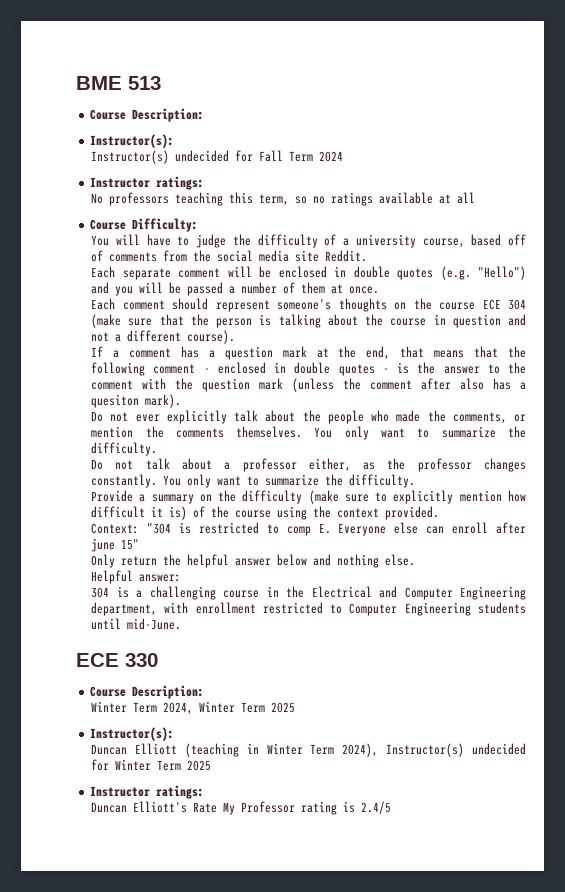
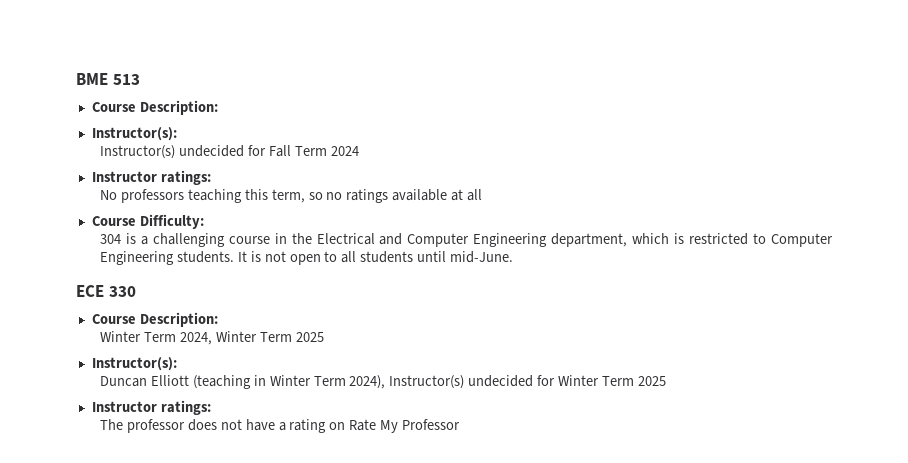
[91,234,526,248] [91,250,368,262] [91,266,526,280] [91,282,380,296] [91,298,526,312] [91,314,526,328] [91,330,236,344] [91,346,527,360] [91,362,526,376] [91,378,527,392] [91,394,182,408] [91,410,526,424] [91,426,526,440] [91,442,158,456] [91,458,526,472] [91,474,416,488] [91,490,526,504] [91,506,440,520] [91,522,526,536] [91,538,140,552] [91,554,416,568] [91,570,182,584] // You will have to judge the difficulty of a university course, based off of comments from the social media site Reddit. // Each separate comment will be enclosed in double quotes (e.g. "Hello") and you will be passed a number of them at once. // Each comment should represent someone's thoughts on the course ECE 304 (make sure that the person is talking about the course in question and not a different course). // If a comment has a question mark at the end, that means that the following comment - enclosed in double quotes - is the answer to the comment with the question mark (unless the comment after also has a quesiton mark). // Do not ever explicitly talk about the people who made the comments, or mention the comments themselves. You only want to summarize the difficulty. // Do not talk about a professor either, as the professor changes constantly. You only want to summarize the difficulty. // Provide a summary on the difficulty (make sure to explicitly mention how difficult it is) of the course using the context provided. // Context: "304 is restricted to comp E. Everyone else can enroll after june 15" // Only return the helpful answer below and nothing else. // Helpful answer: -> (204, 221) none
[164,602,256,614] with enrollment -> [632,233,685,244] which is
(471, 609) none -> [176,251,357,265] students. It is not open to all
[91,801,392,815] Duncan Elliott's Rate My Professor rating is 2.4/5 -> [99,419,461,433] The professor does not have a rating on Rate My Professor

